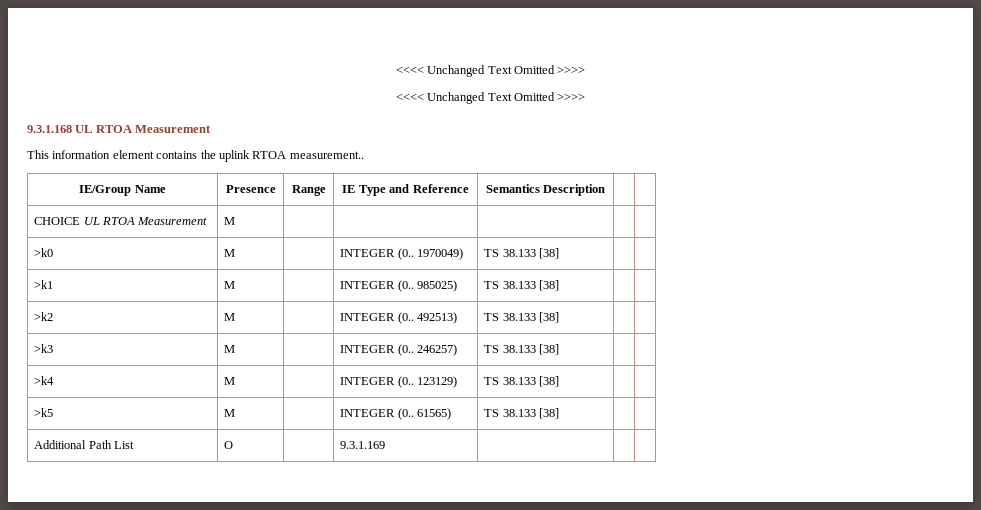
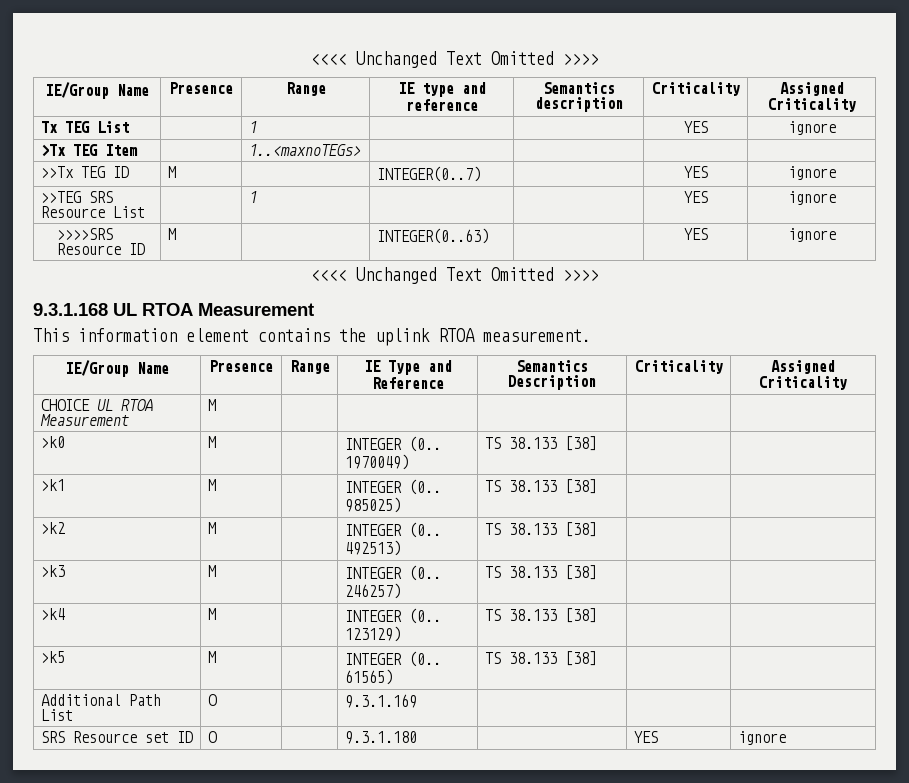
[395,65,586,77] <<<< Unchanged Text Omitted >>>> -> [310,51,599,68] [45,82,149,99] [169,82,233,94] [285,82,326,96] [397,82,486,97] [405,99,478,111] [542,82,615,94] [534,97,623,112] [651,82,740,96] [779,82,844,96] [767,98,856,112] [40,121,129,133] [248,121,257,133] [683,121,708,133] [787,121,836,135] [40,144,138,157] [248,144,361,156] [40,166,129,178] [167,166,176,178] [376,166,481,182] [683,166,708,178] [787,166,836,180] [40,191,113,203] [40,206,145,218] [248,191,257,203] [683,191,708,203] [787,191,836,205] [56,228,113,240] [56,243,145,255] [167,228,176,240] [376,228,489,244] [683,228,708,240] [787,228,836,242] <<<< Unchanged Text Omitted >>>> // IE/Group Name | Presence | Range | IE type and reference | Semantics description | Criticality | Assigned Criticality // Tx TEG List | | 1 | | | YES | ignore // >Tx TEG Item | | 1..<maxnoTEGs> | | | | // >>Tx TEG ID | M | | INTEGER(0..7) | | YES | ignore // >>TEG SRS Resource List | | 1 | | | YES | ignore // >>>>SRS Resource ID | M | | INTEGER(0..63) | | YES | ignore
[289,151,364,159] measurement.. -> [483,329,591,342] measurement.
(606, 190) | -> [634,360,723,374] [771,360,835,374] [759,376,847,390] Criticality | Assigned Criticality
(386, 445) none -> [40,731,193,743] [207,731,217,743] [344,731,417,744] [633,731,658,743] [737,731,786,745] // SRS Resource set ID | O | | 9.3.1.180 | | YES | ignore

